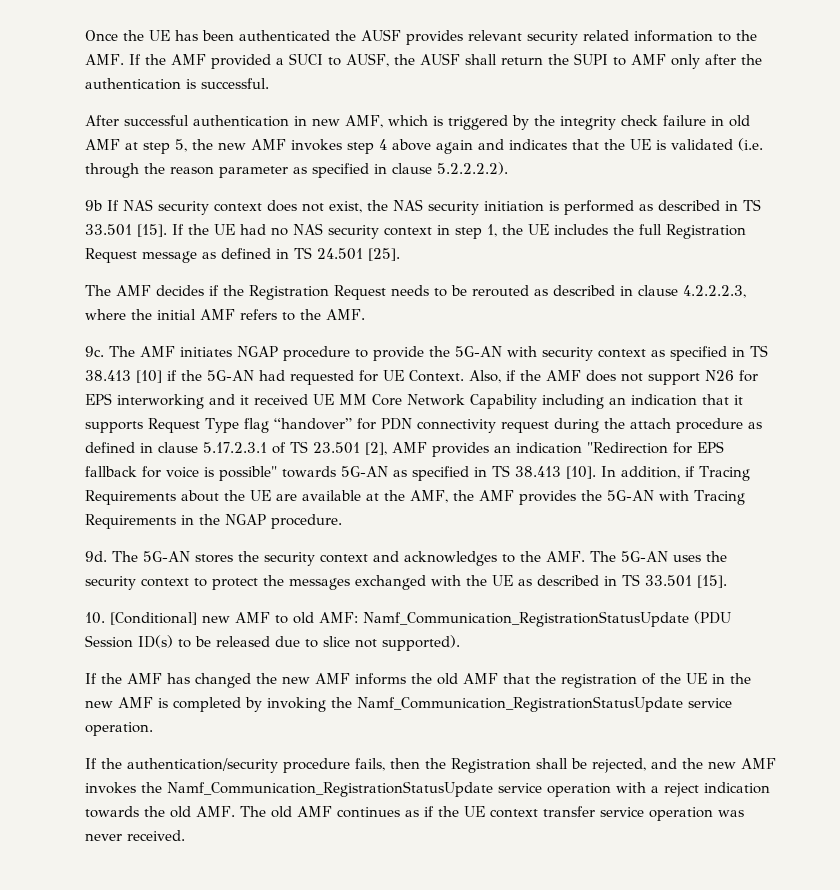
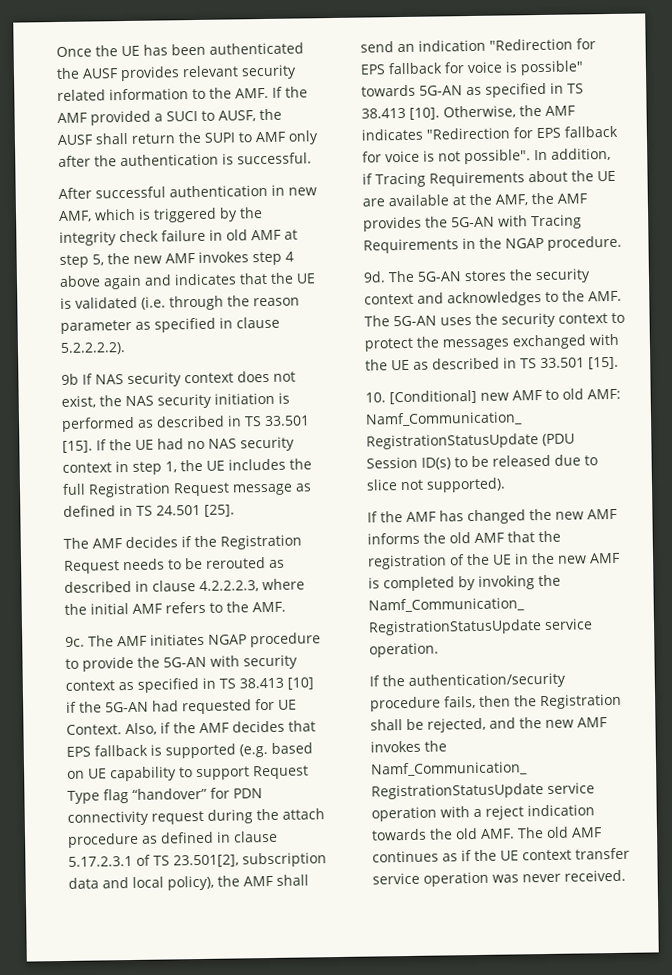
[585,370,758,385] [84,393,743,409] [84,421,143,433] does not support N26 for EPS interworking and it received UE MM Core Network Capability including an indication that it supports -> [231,720,316,733] [65,742,313,759] [66,766,250,782] decides that EPS fallback is supported (e.g. based on UE capability to support
[312,442,489,457] 23.501 [2], AMF provides -> [172,852,327,868] [67,874,309,891] [359,41,394,53] 23.501[2], subscription data and local policy), the AMF shall send
(596, 472) none -> [442,104,575,119] [360,125,618,141] [361,149,531,165] Otherwise, the AMF indicates "Redirection for EPS fallback for voice is not possible".

